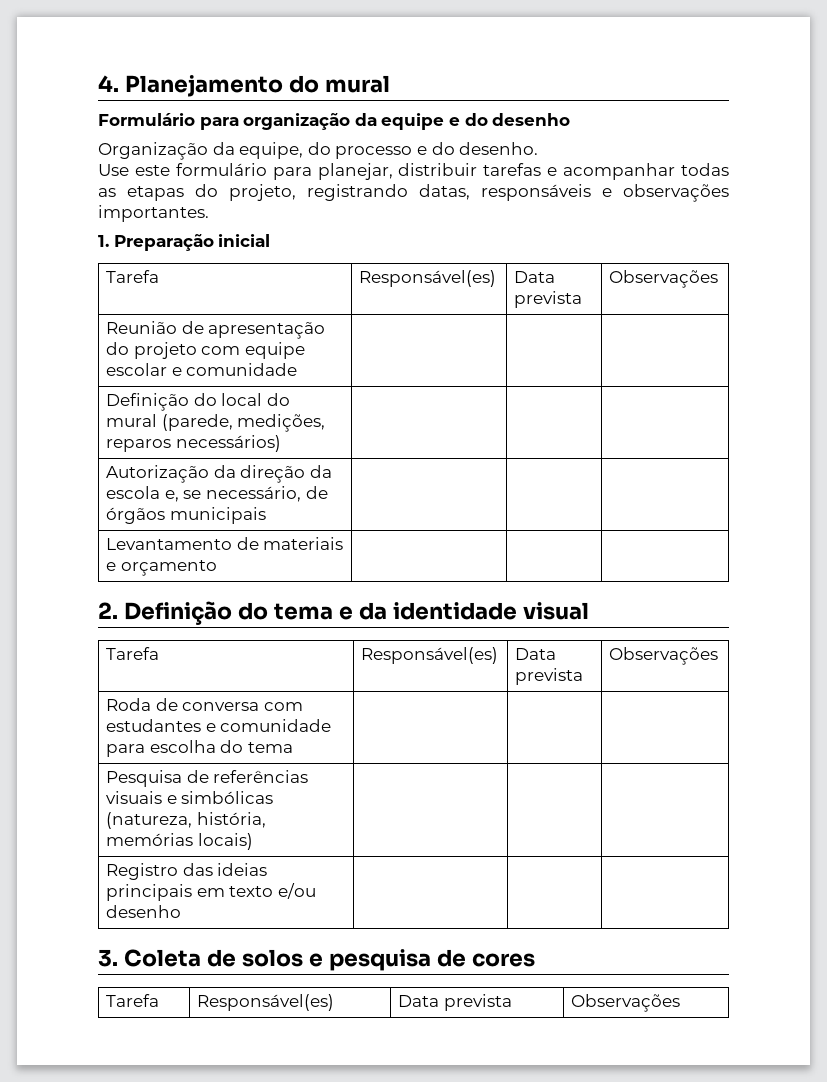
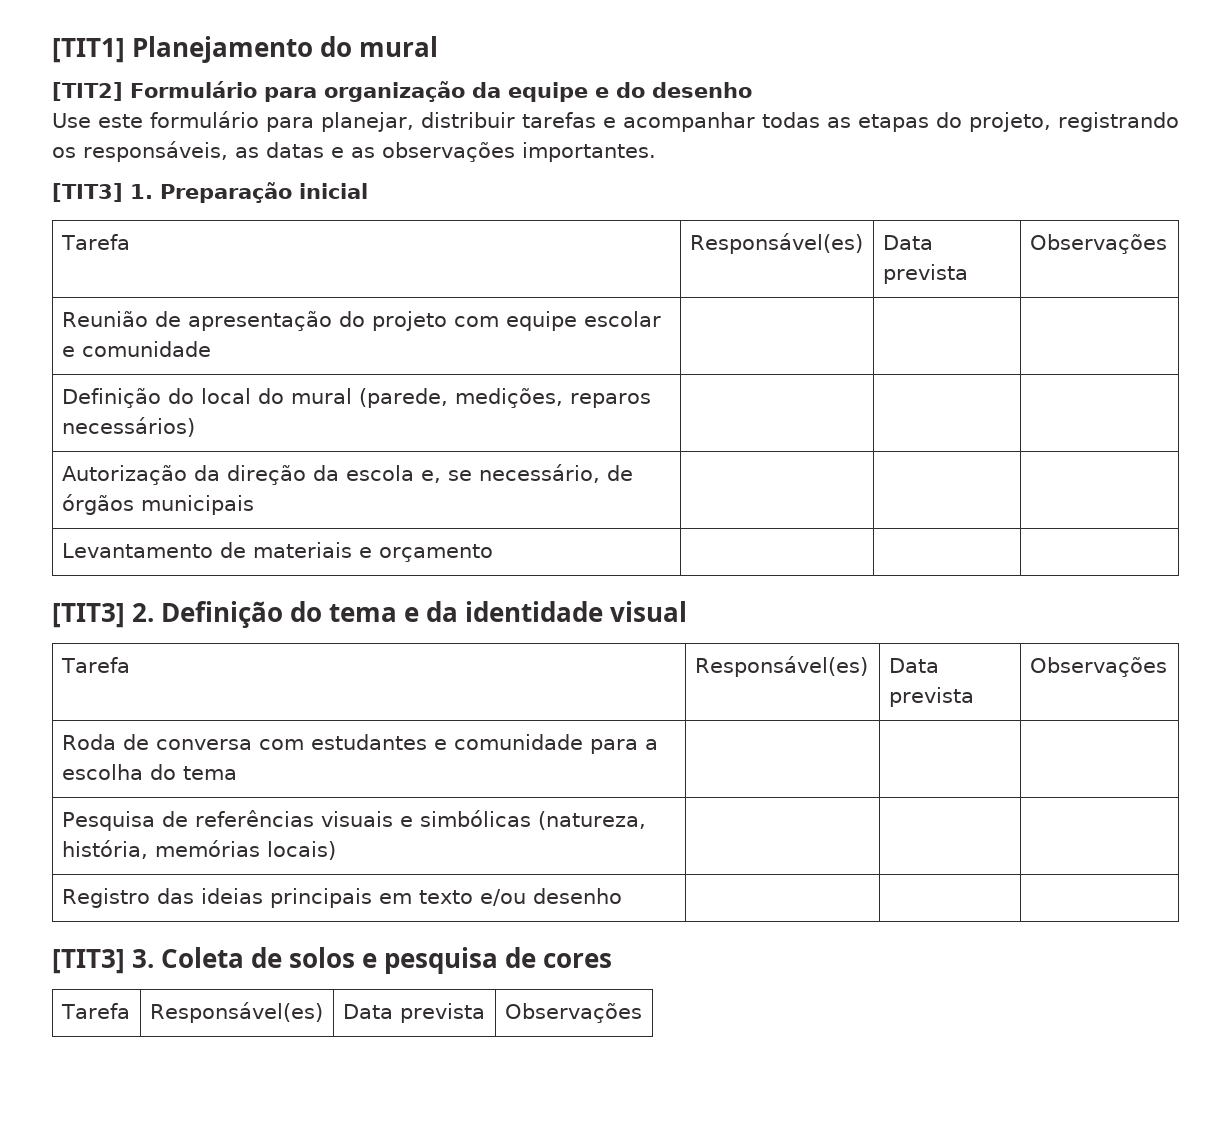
[98,75,119,92] 4. -> [52,38,125,63] [TIT1]
(390, 84) none -> [52,82,123,101] [TIT2]
[98,142,539,160] // Organização da equipe, do processo e do desenho. -> (752, 90) none
[419,184,612,201] datas, responsáveis e -> [52,141,375,162] os responsáveis, as datas e as
(209, 213) none -> [52,183,123,202] [TIT3]
(217, 568) none -> [52,603,125,628] [TIT3]
(146, 750) none -> [644,739,658,750] a
(182, 911) none -> [52,949,125,974] [TIT3]

